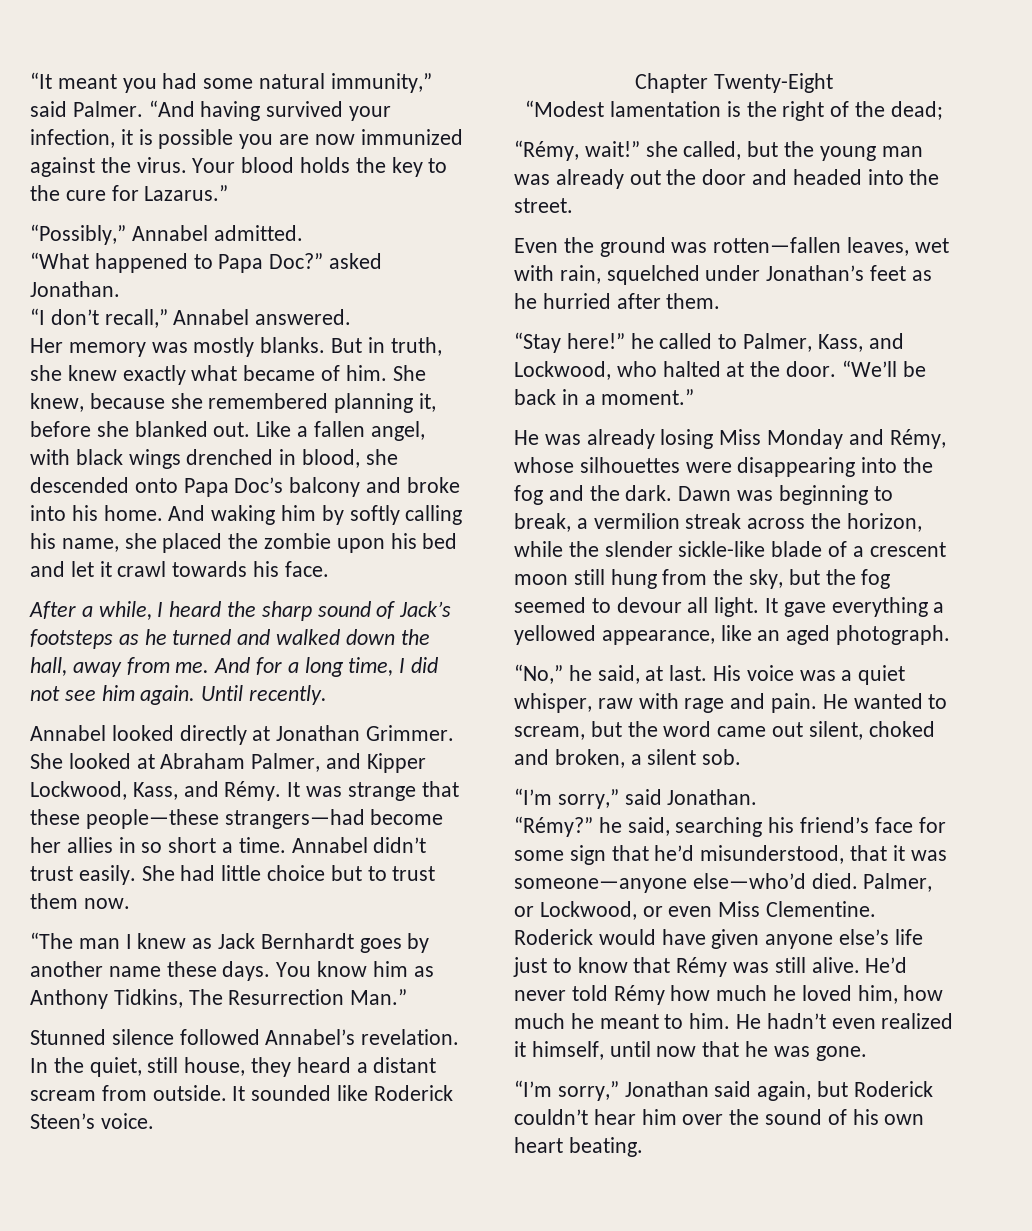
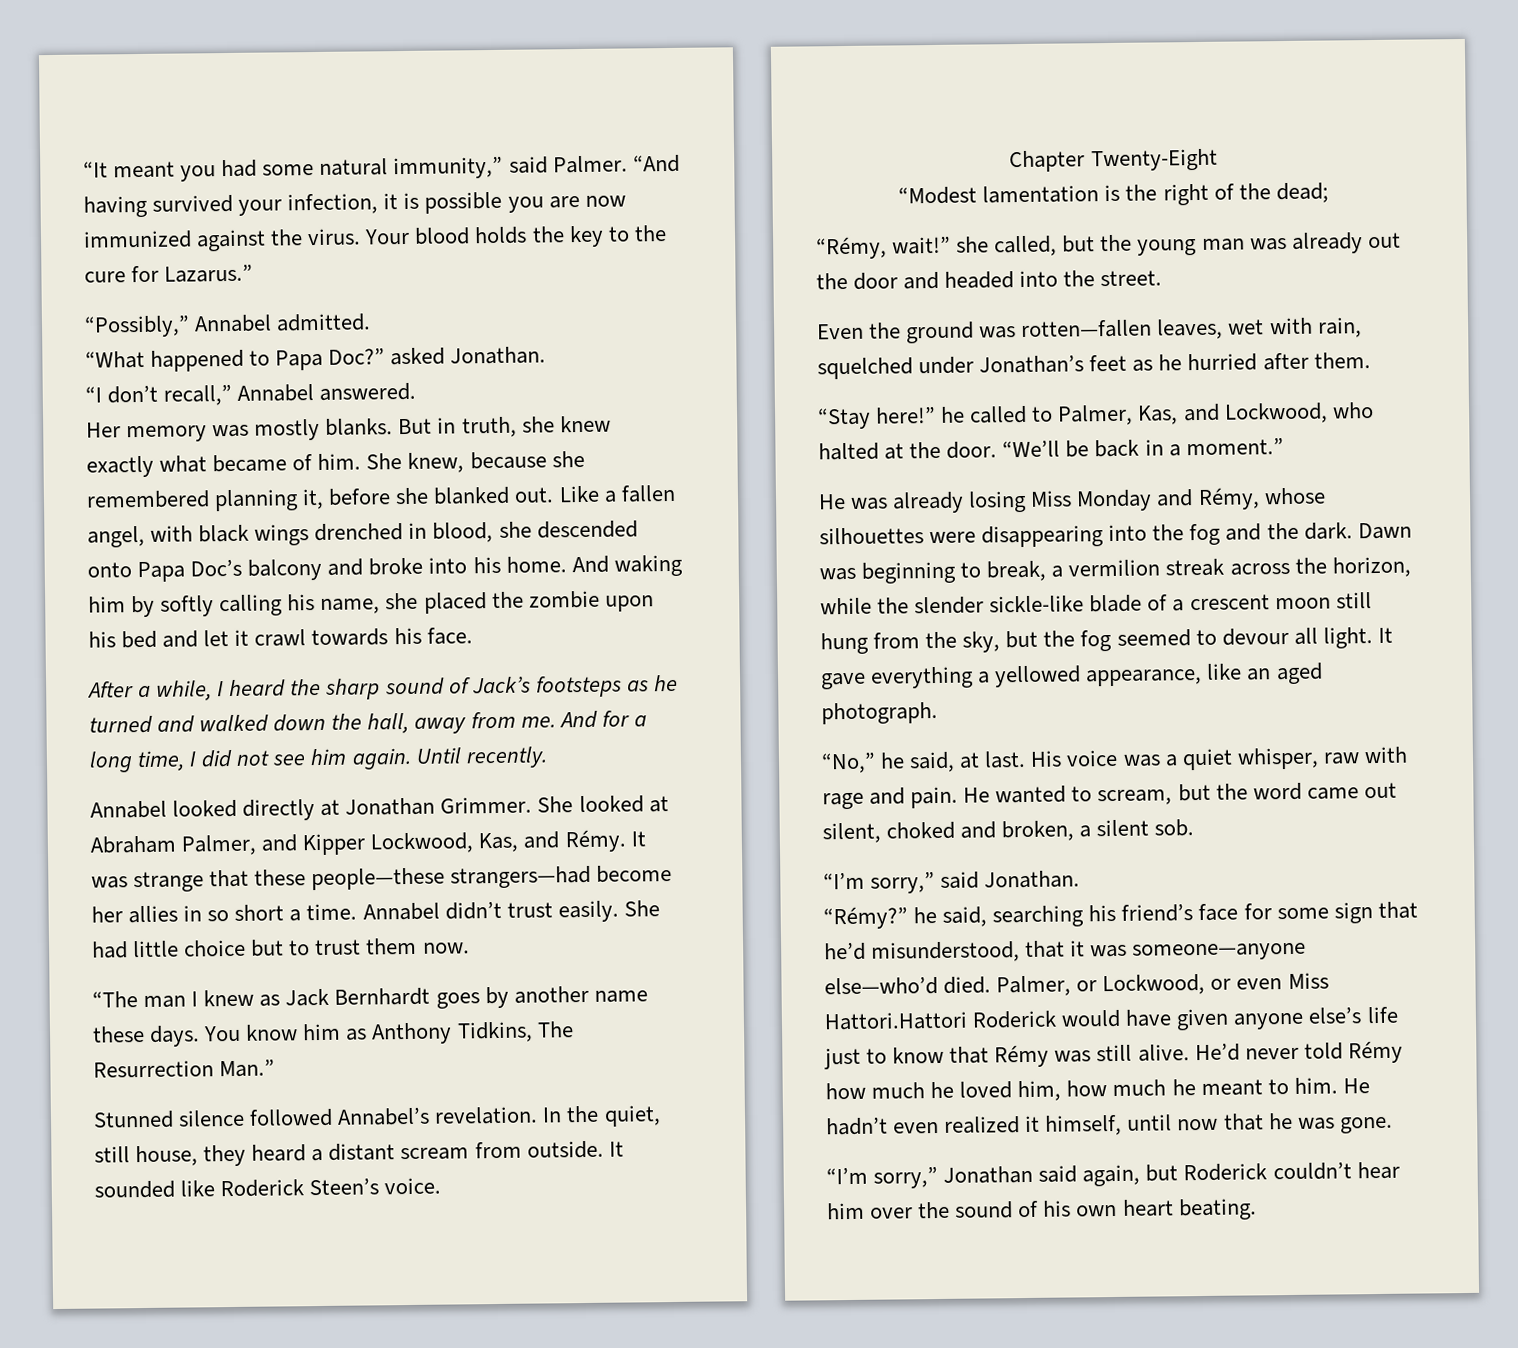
[132,782,178,800] Kass, -> [478,832,520,853] Kas,
[817,334,863,352] Kass, -> [1137,405,1179,425] Kas,
[766,901,877,917] Clementine. -> [824,1011,968,1031] Hattori.Hattori

